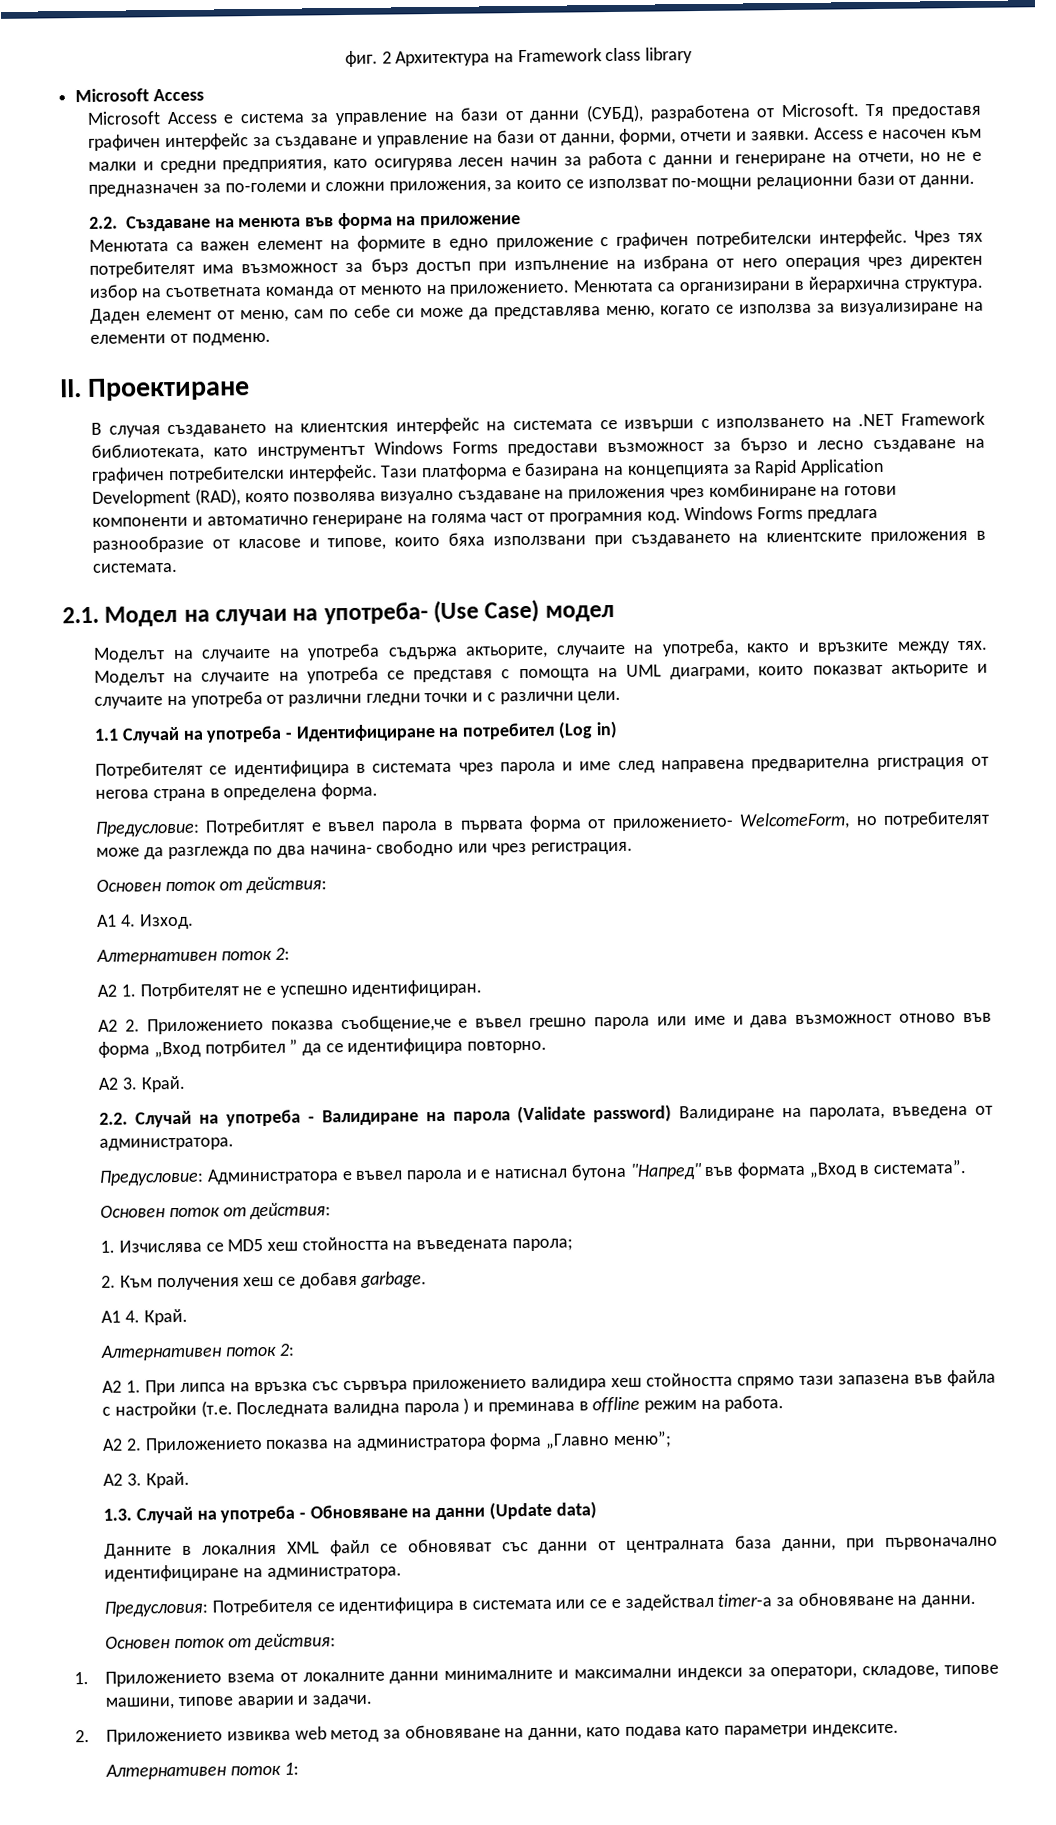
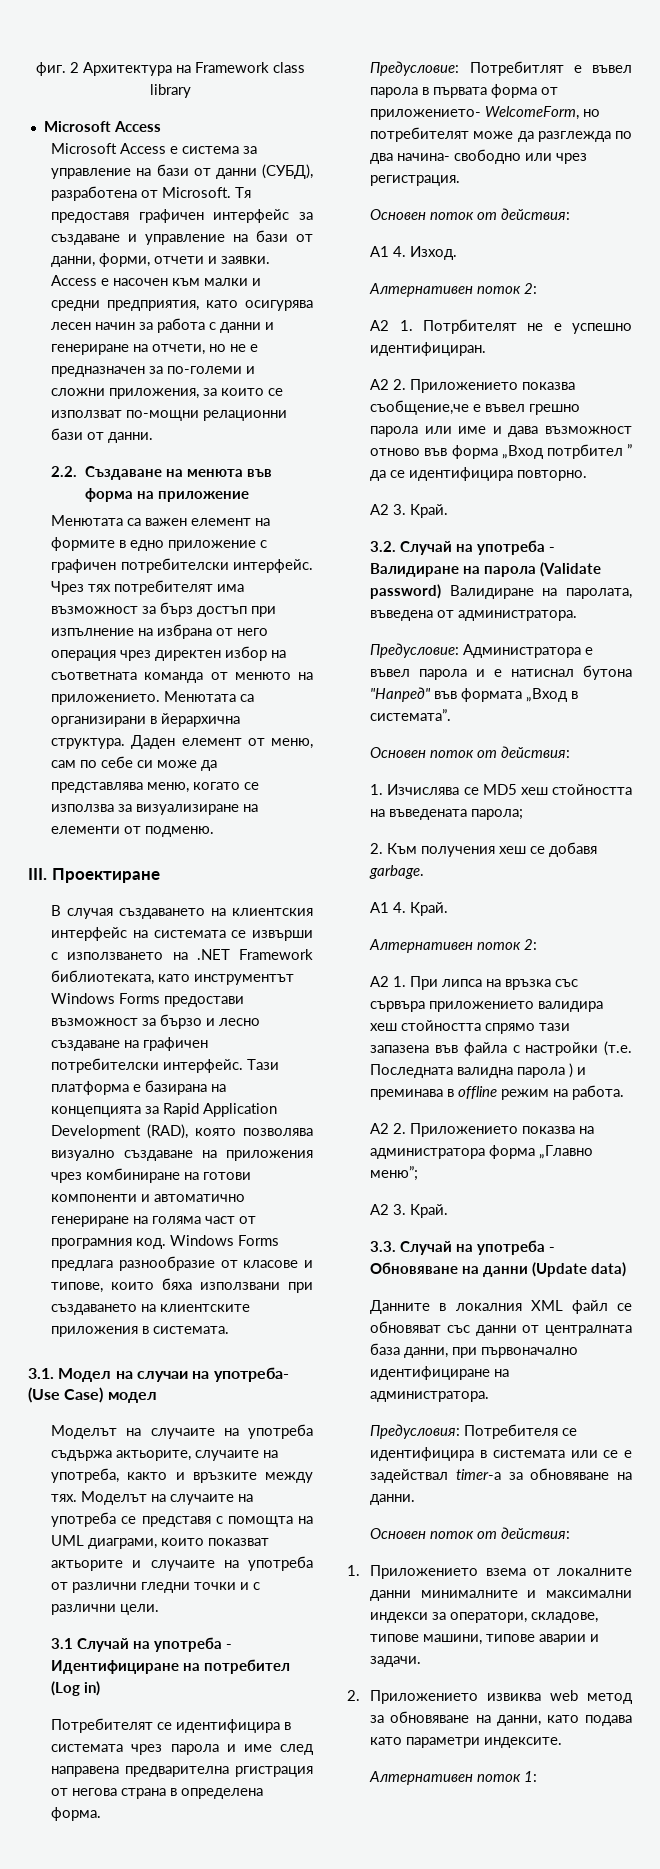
[59,379,82,398] II. -> [28,868,47,880] III.
[62,606,99,624] 2.1. -> [28,1368,54,1379] 3.1.
[94,728,120,741] 1.1 -> [51,1638,74,1649] 3.1
[99,1112,129,1125] 2.2. -> [370,541,397,552] 3.2.
[103,1508,133,1521] 1.3. -> [370,1241,397,1252] 3.3.

